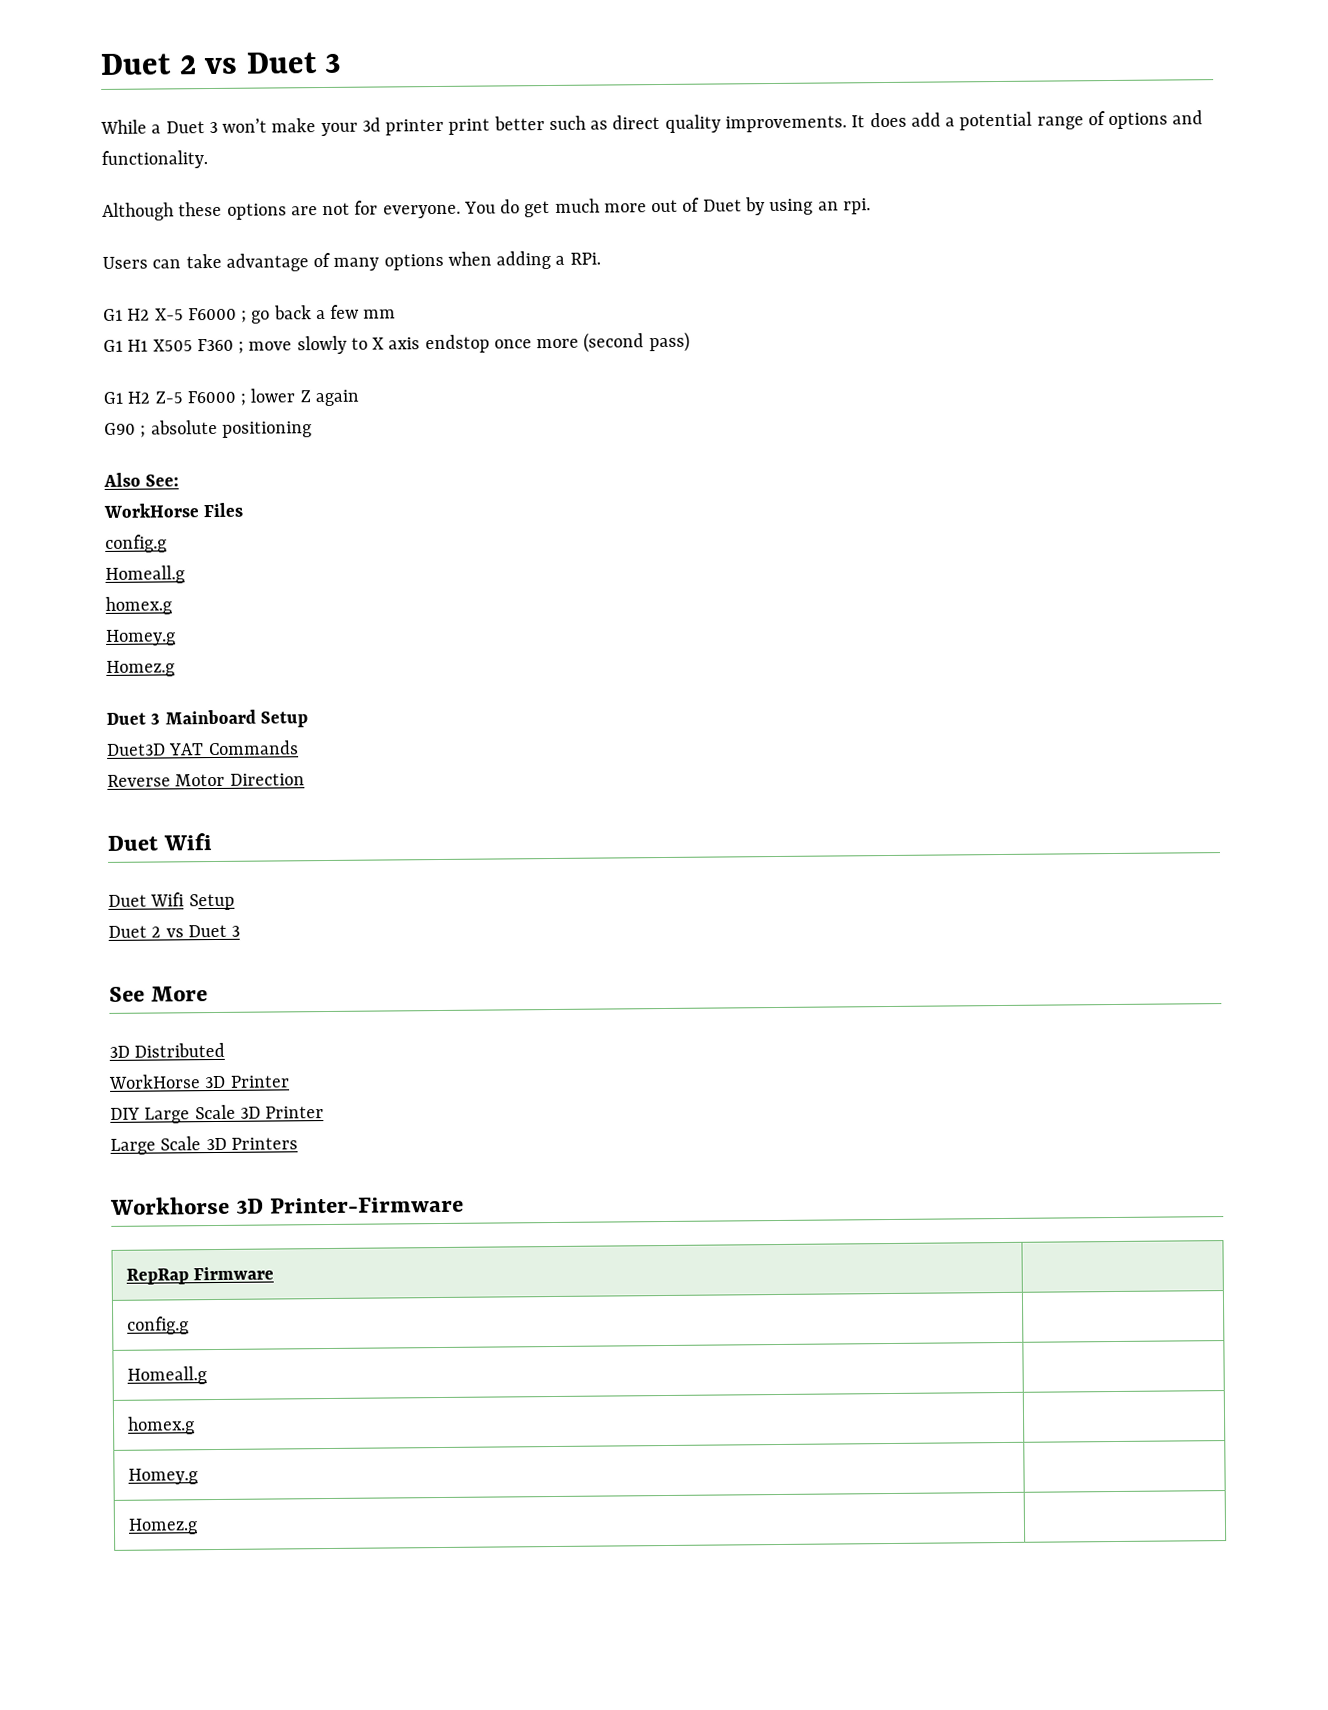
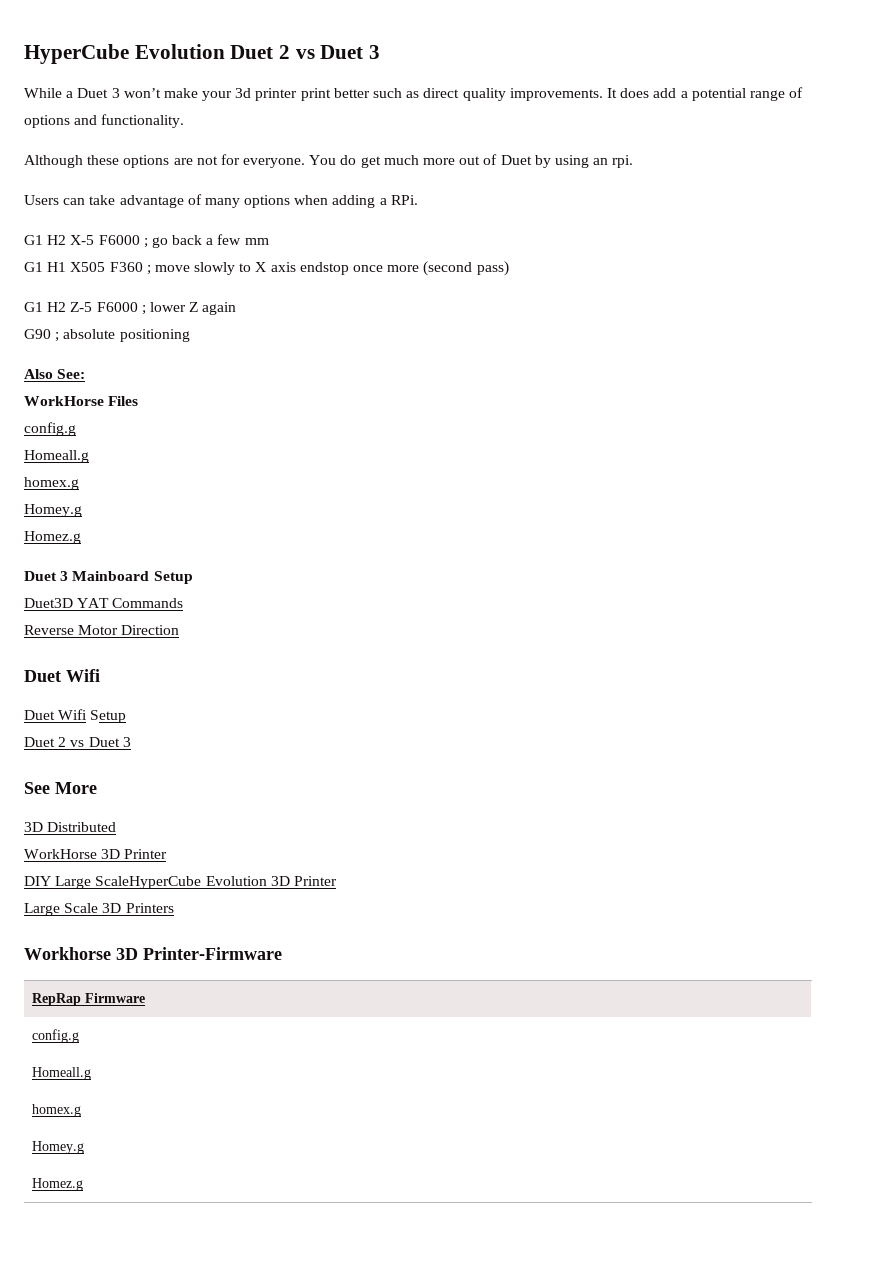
(100, 64) none -> [24,44,225,64] HyperCube Evolution
[194,1104,236,1120] Scale -> [95,876,267,889] ScaleHyperCube Evolution

